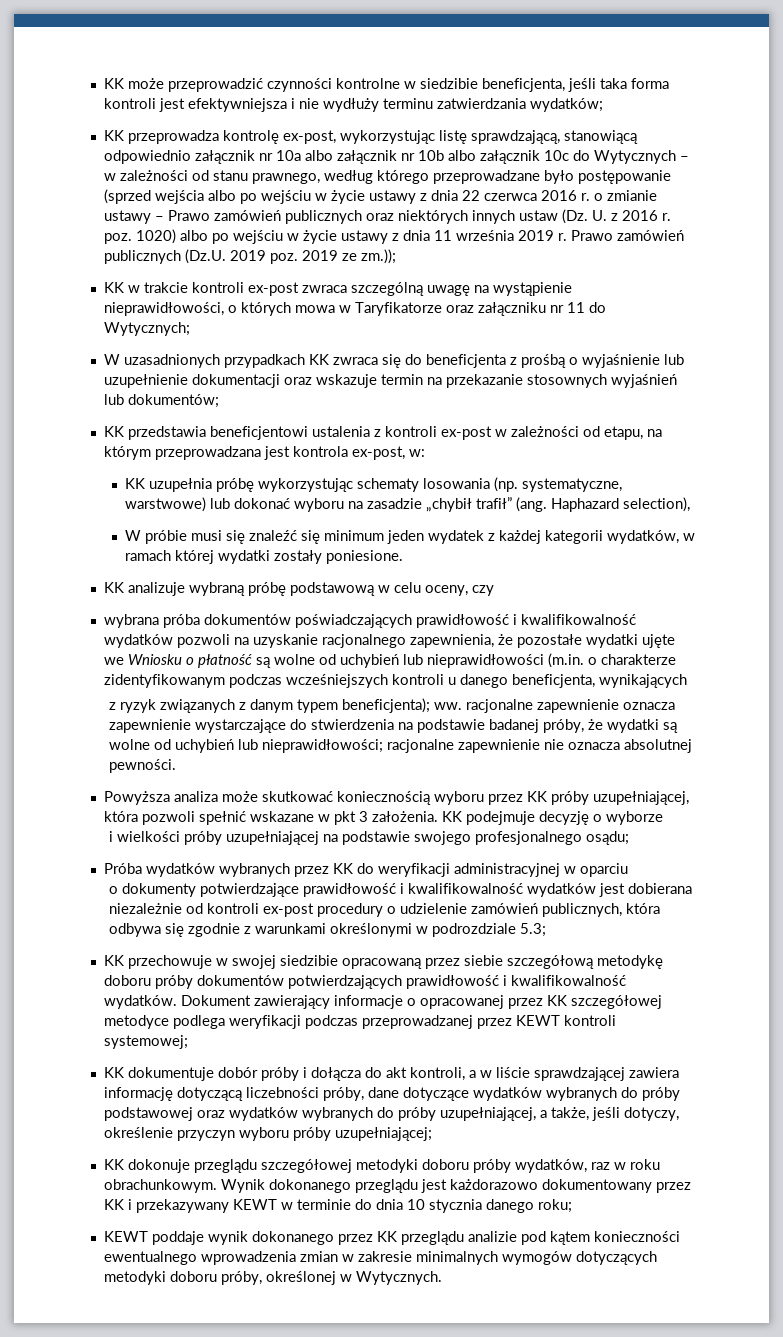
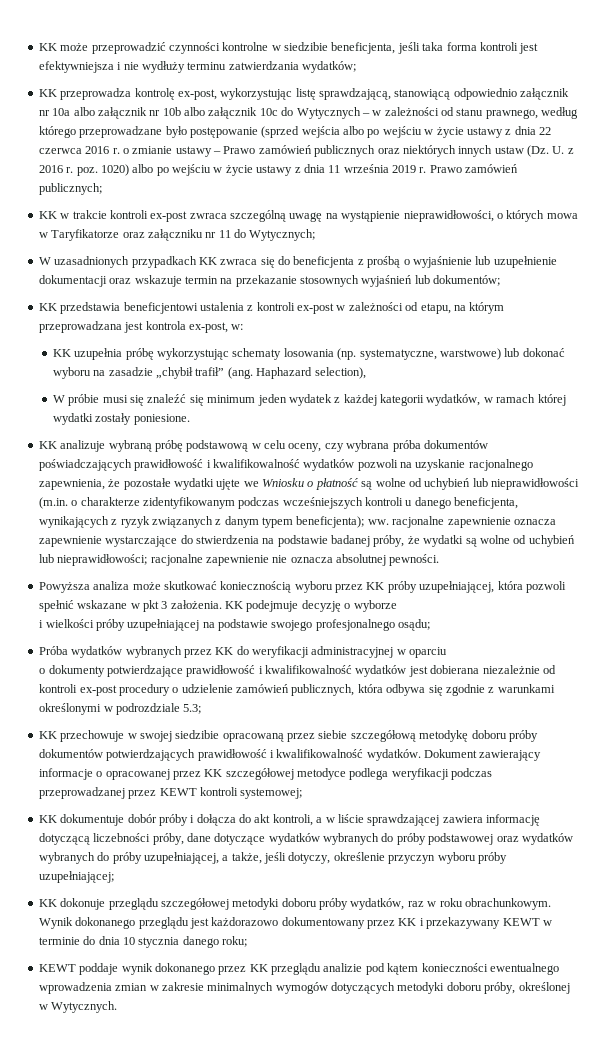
[103,249,396,264] publicznych (Dz.U. 2019 poz. 2019 ze zm.)); -> [38,183,102,195] publicznych;
(494, 590) // -> (344, 447) none
(687, 681) // -> (109, 522) none

